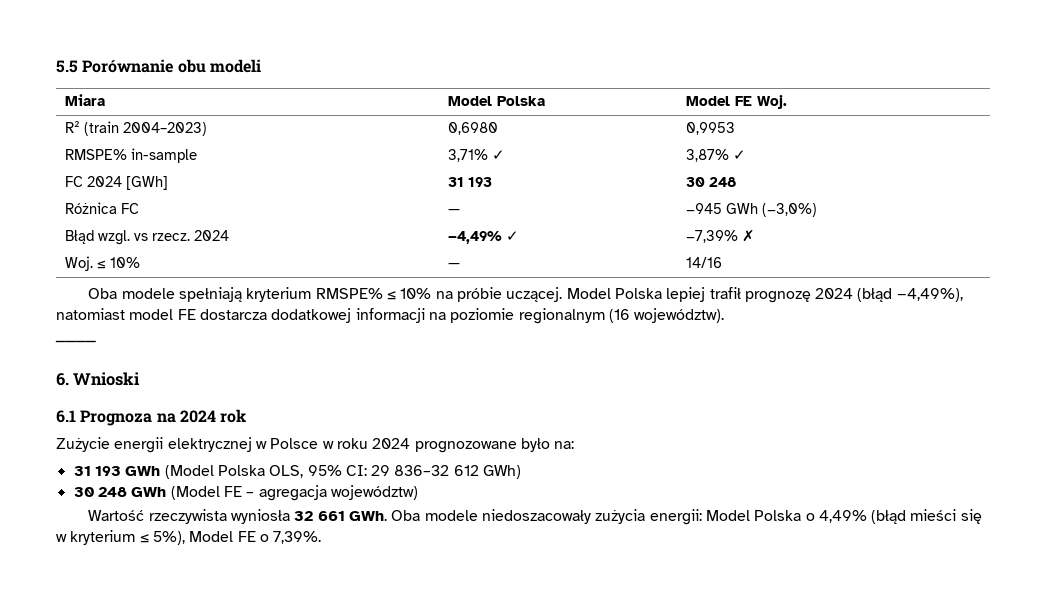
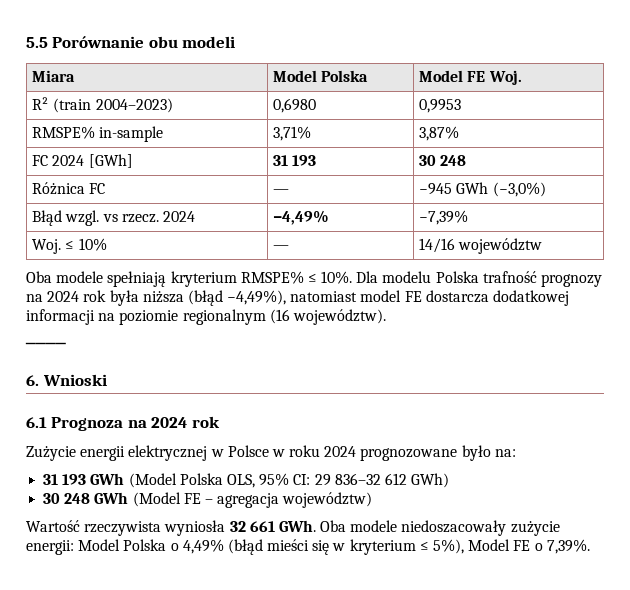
[491,150,505,160] ✓ -> (312, 133) none
[732,150,746,160] ✓ -> (460, 133) none
[505,231,519,241] ✓ -> (330, 217) none
[741,230,755,242] ✗ -> (469, 217) none
(722, 262) none -> [458,238,543,254] województw
[400,287,854,303] 10% na próbie uczącej. Model Polska lepiej trafił prognozę 2024 -> [321,271,603,287] [26,290,184,306] 10%. Dla modelu Polska trafność prognozy na 2024 rok była niższa
[595,509,646,524] zużycia -> [510,521,560,536] zużycie

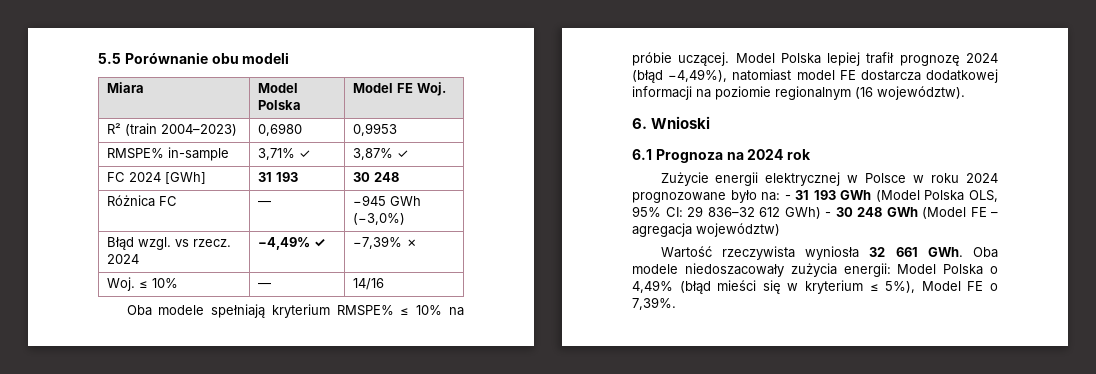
(312, 133) none -> [299,150,312,158] ✓
(460, 133) none -> [397,150,410,158] ✓
(330, 217) none -> [314,239,326,247] ✓
(469, 217) none -> [406,239,419,247] ✗
[458,238,543,254] województw -> (385, 284) none
[321,271,603,287] [26,290,184,306] 10%. Dla modelu Polska trafność prognozy na 2024 rok była niższa -> [416,305,464,316] [632,52,998,66] 10% na próbie uczącej. Model Polska lepiej trafił prognozę 2024
[25,342,66,349] // ──── -> (965, 93) none
(516, 453) // -> [784,195,791,200] -
(450, 480) // -> [825,212,831,217] -
[510,521,560,536] zużycie -> [790,263,837,277] zużycia

